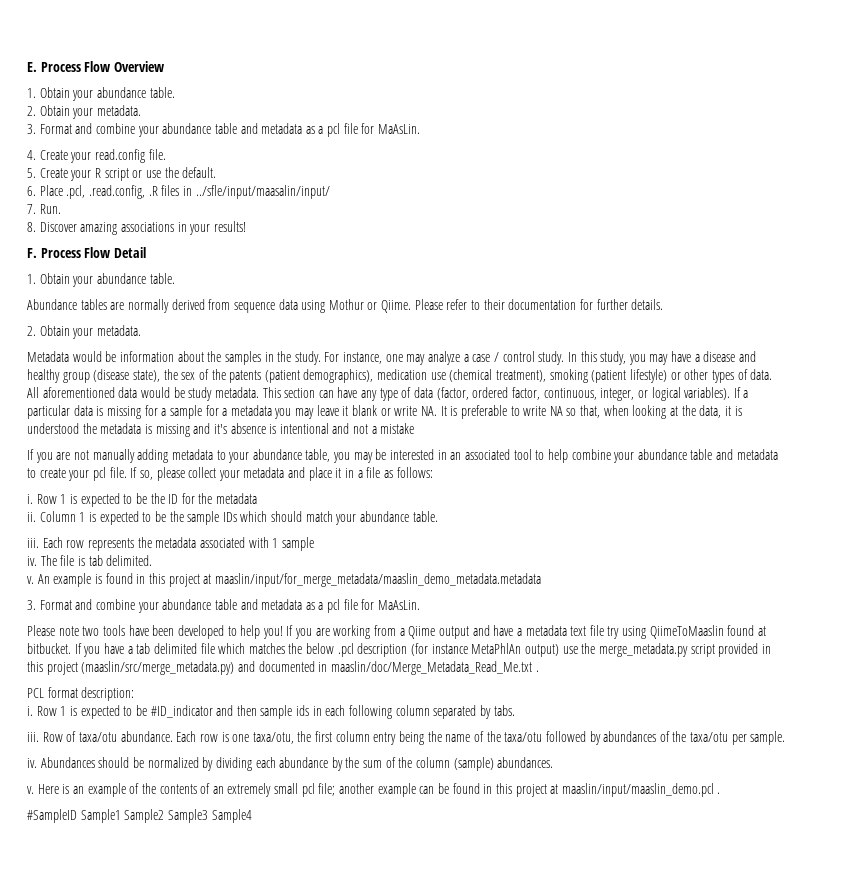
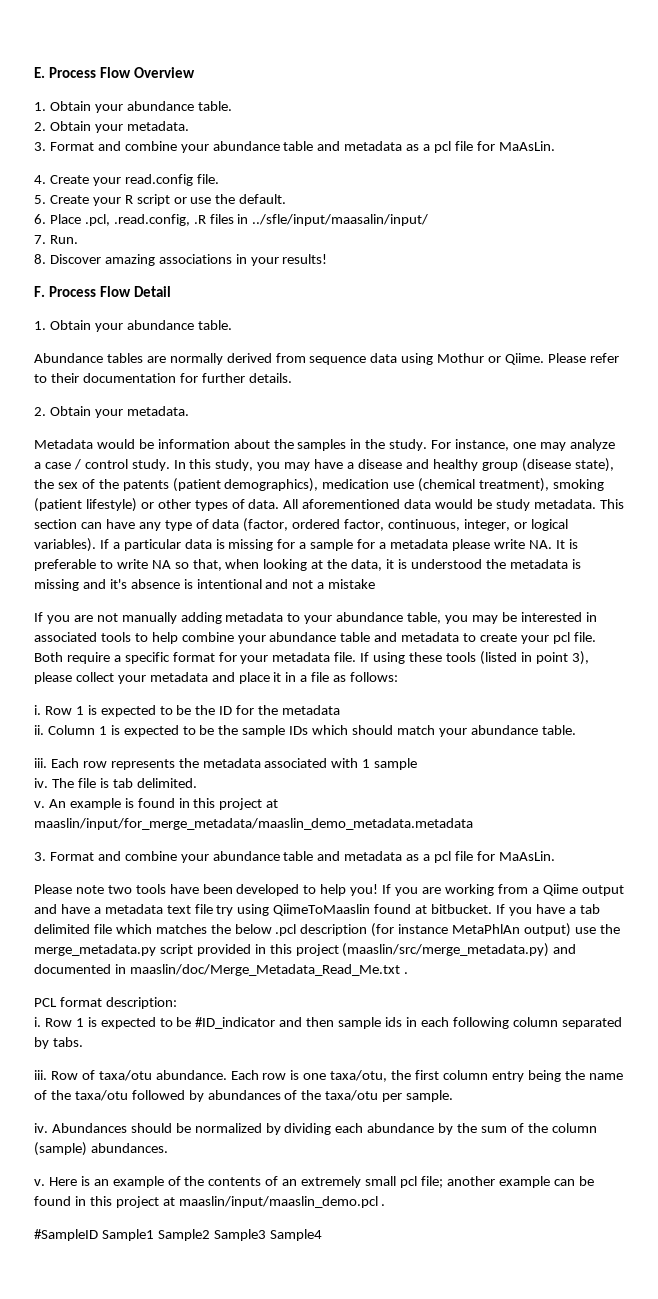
[274,405,391,419] you may leave it blank or -> [451,539,490,551] please
[450,449,532,460] an associated tool -> [34,632,131,642] associated tools
[130,467,153,480] If so, -> [34,651,589,665] Both require a specific format for your metadata file. If using these tools (listed in point 3),

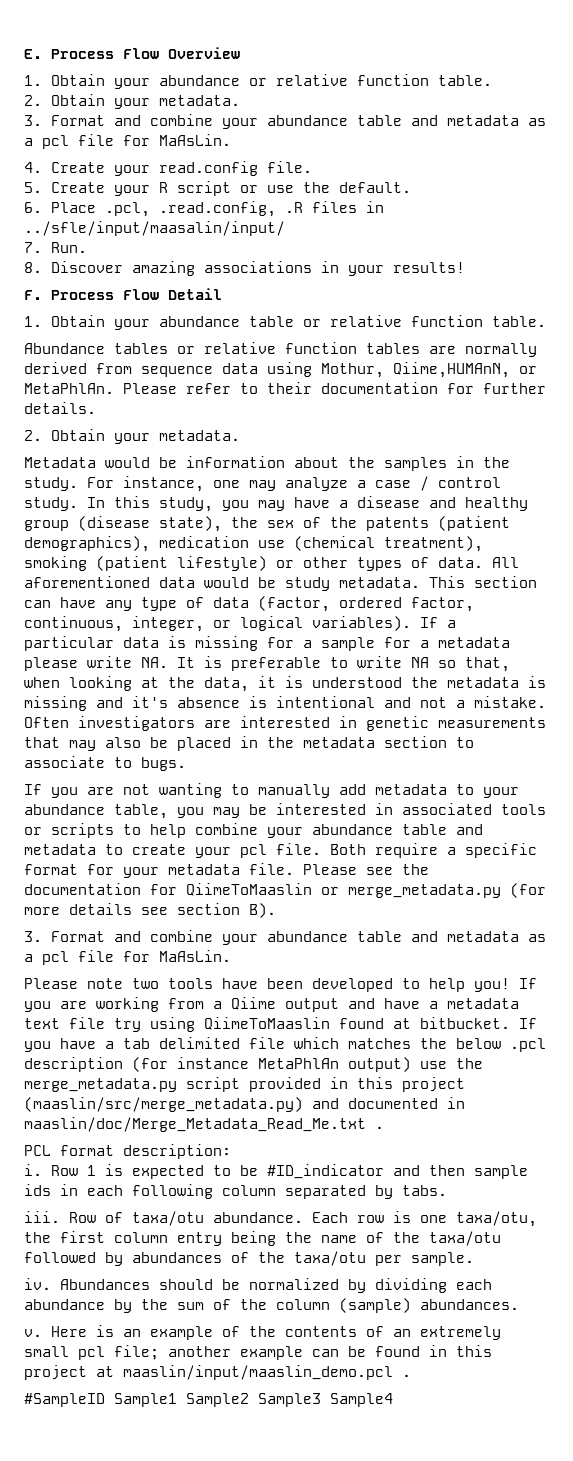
(194, 106) none -> [249,74,429,86] or relative function
(194, 325) none -> [249,315,483,327] table or relative function
(143, 358) none -> [177,342,420,354] or relative function tables
[437,353,545,365] Mothur or Qiime. -> [321,362,537,378] [24,383,114,394] Mothur, Qiime,HUMAnN, or MetaPhlAn.
[328,579,376,589] mistake -> [474,696,546,708] [24,716,546,731] [24,736,474,751] [24,756,186,771] mistake. Often investigators are interested in genetic measurements that may also be placed in the metadata section to associate to bugs.
[121,612,222,624] manually adding -> [159,783,366,798] wanting to manually add
(131, 637) none -> [24,823,114,838] or scripts
[360,651,589,665] [34,672,399,684] [34,705,341,717] [34,725,576,737] [34,758,418,770] [34,778,197,788] [34,798,279,810] [34,818,473,830] If using these tools (listed in point 3), please collect your metadata and place it in a file as follows: // i. Row 1 is expected to be the ID for the metadata // ii. Column 1 is expected to be the sample IDs which should match your abundance table. // iii. Each row represents the metadata associated with 1 sample // iv. The file is tab delimited. // v. An example is found in this project at maaslin/input/for_merge_metadata/maaslin_demo_metadata.metadata -> [303,864,429,875] [24,883,546,898] [24,903,276,918] Please see the documentation for QiimeToMaaslin or merge_metadata.py (for more details see section B).

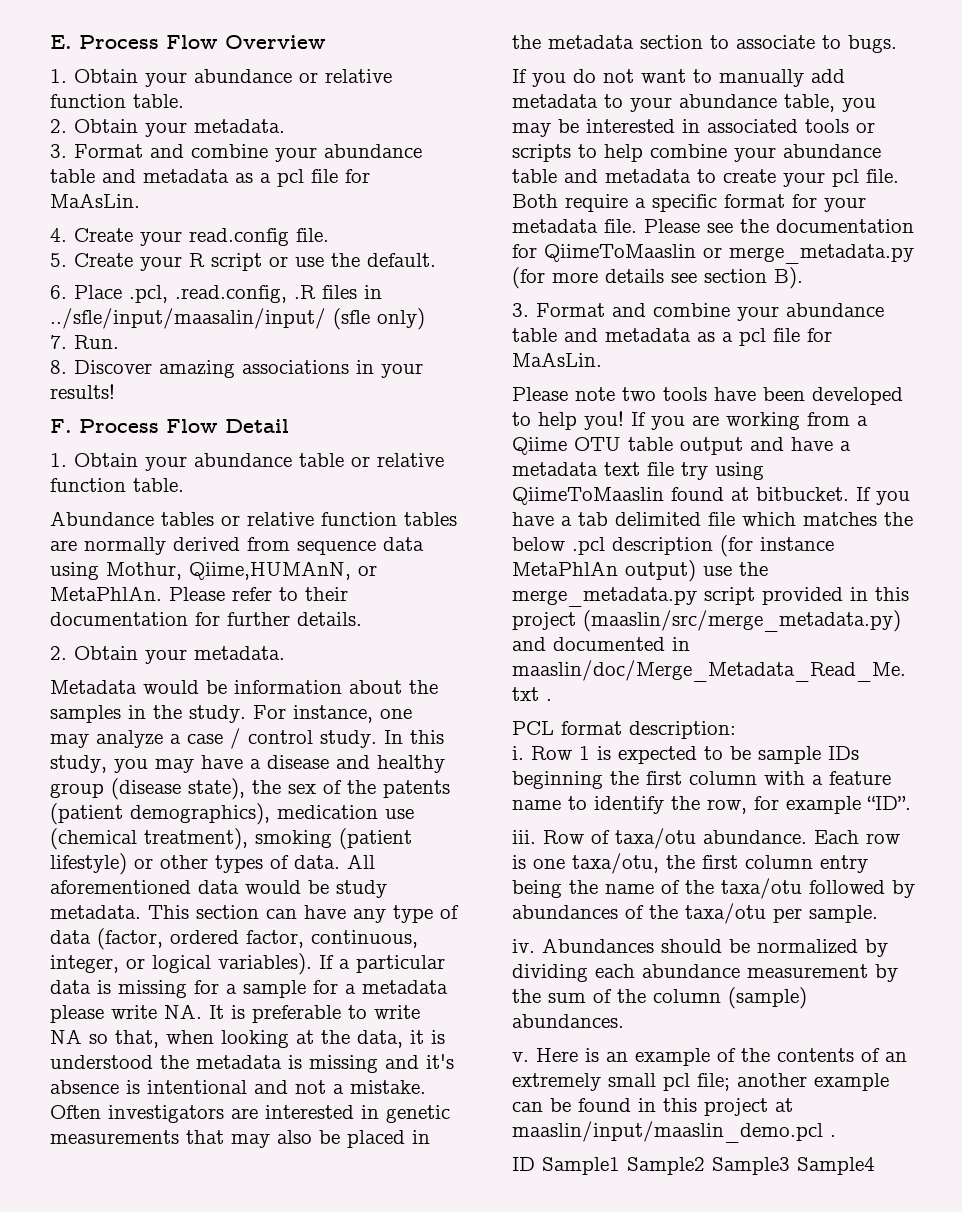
(285, 228) none -> [333,308,425,330] (sfle only)
[87,783,222,798] are not wanting -> [573,69,686,83] do not want
(276, 1003) none -> [574,437,673,451] OTU table
[267,1164,528,1179] [24,1184,447,1199] #ID_indicator and then sample ids in each following column separated by tabs. -> [758,746,859,764] [512,771,891,789] [512,796,911,814] sample IDs beginning the first column with a feature name to identify the row, for example “ID”.
(105, 1304) none -> [747,964,868,978] measurement
[24,1393,105,1407] #SampleID -> [512,1157,535,1171] ID

